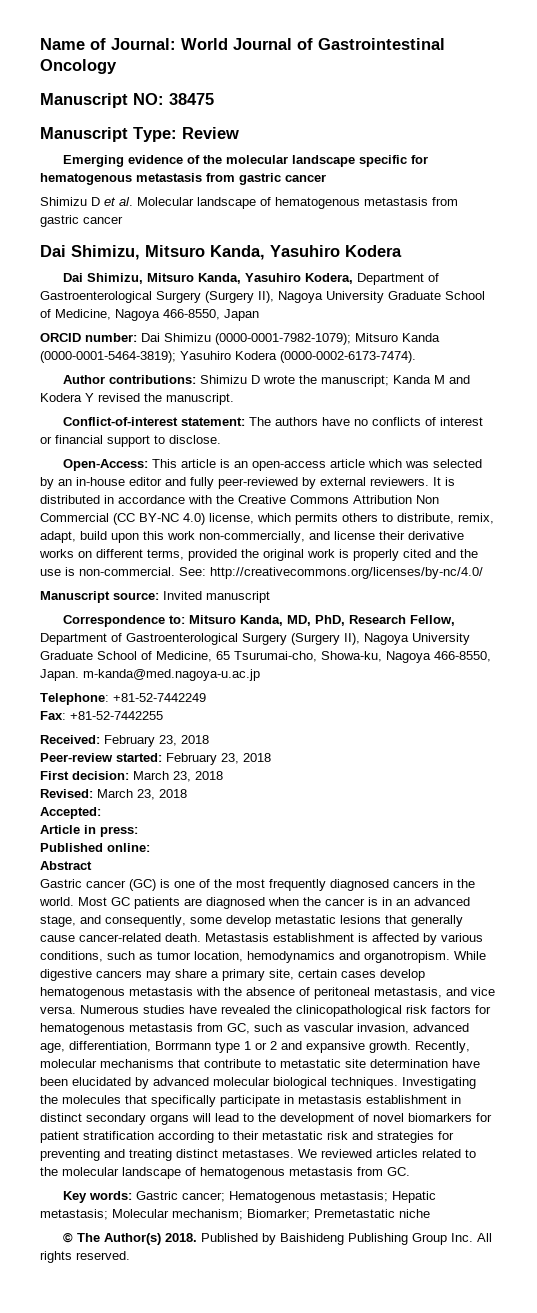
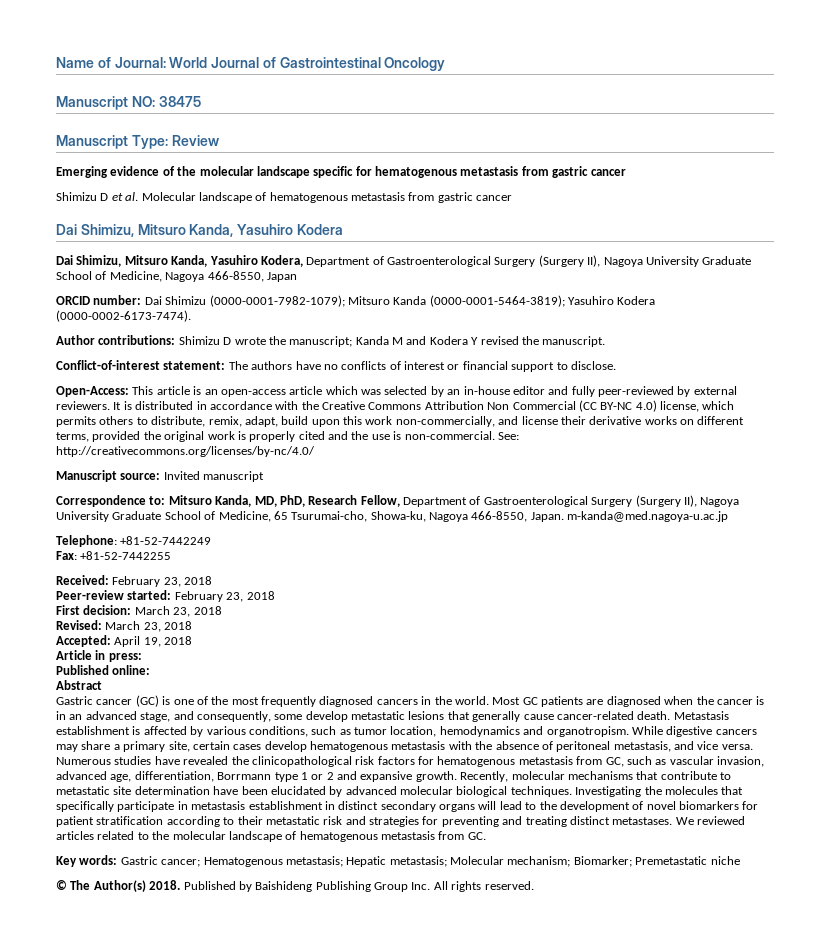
(101, 813) none -> [114,636,193,647] April 19, 2018

